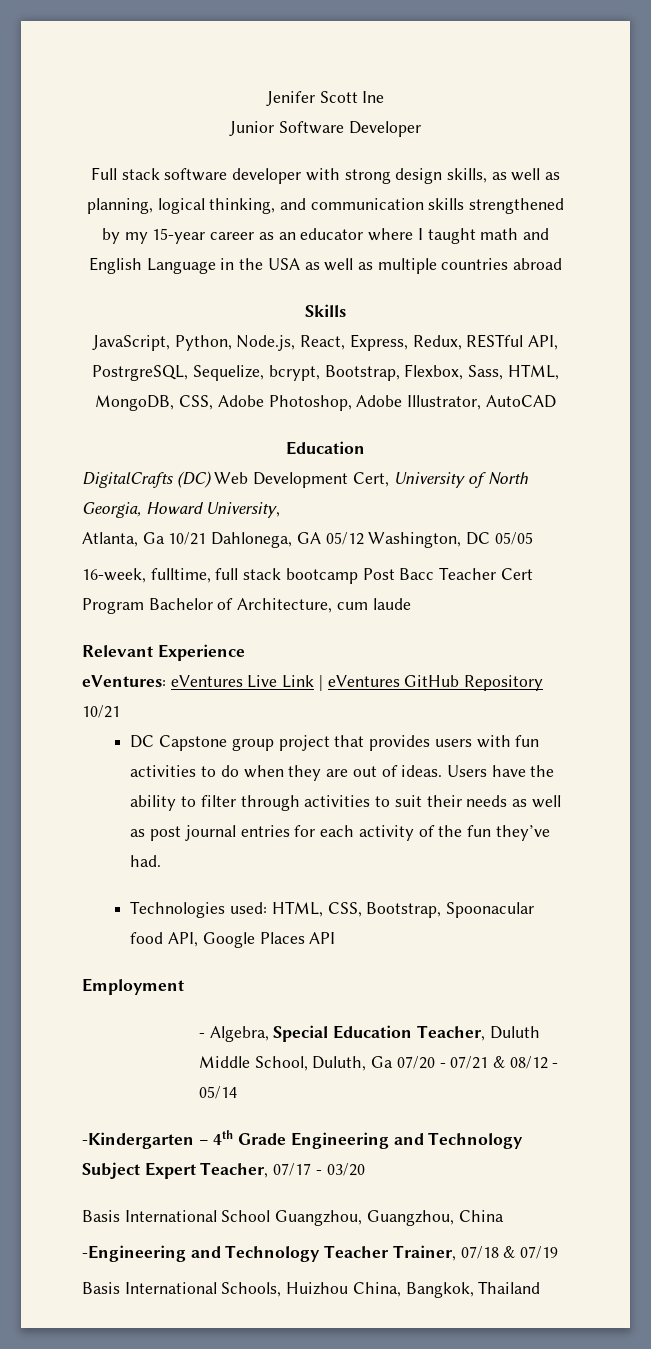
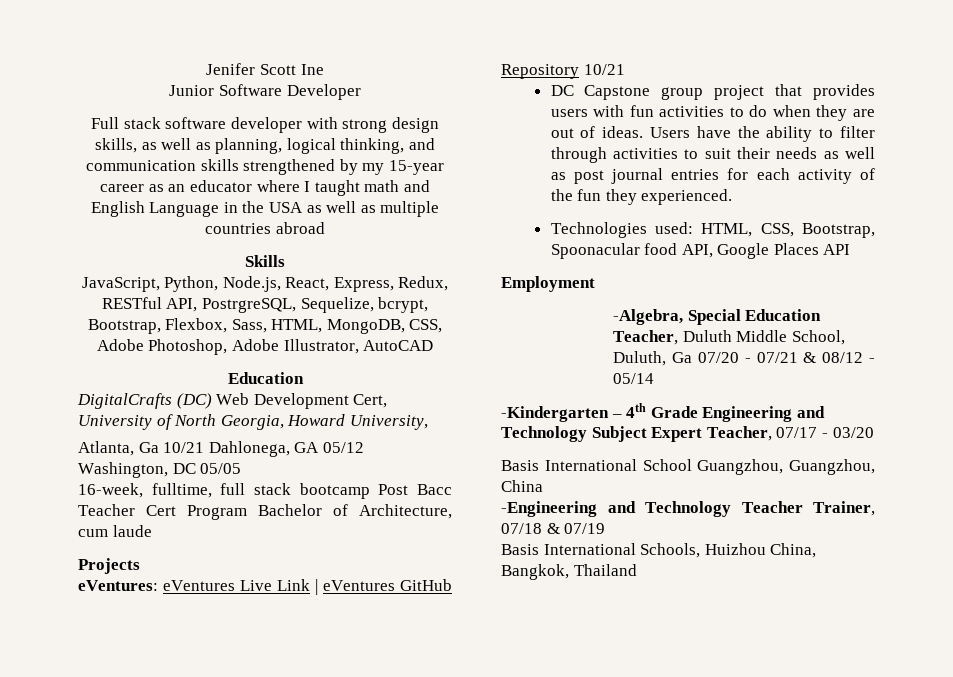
[82,644,245,661] Relevant Experience -> [78,558,140,574] Projects
[495,825,550,841] [130,855,162,867] they’ve had. -> [605,189,733,205] they experienced.
[198,1026,269,1042] - Algebra, -> [613,309,684,325] -Algebra,

